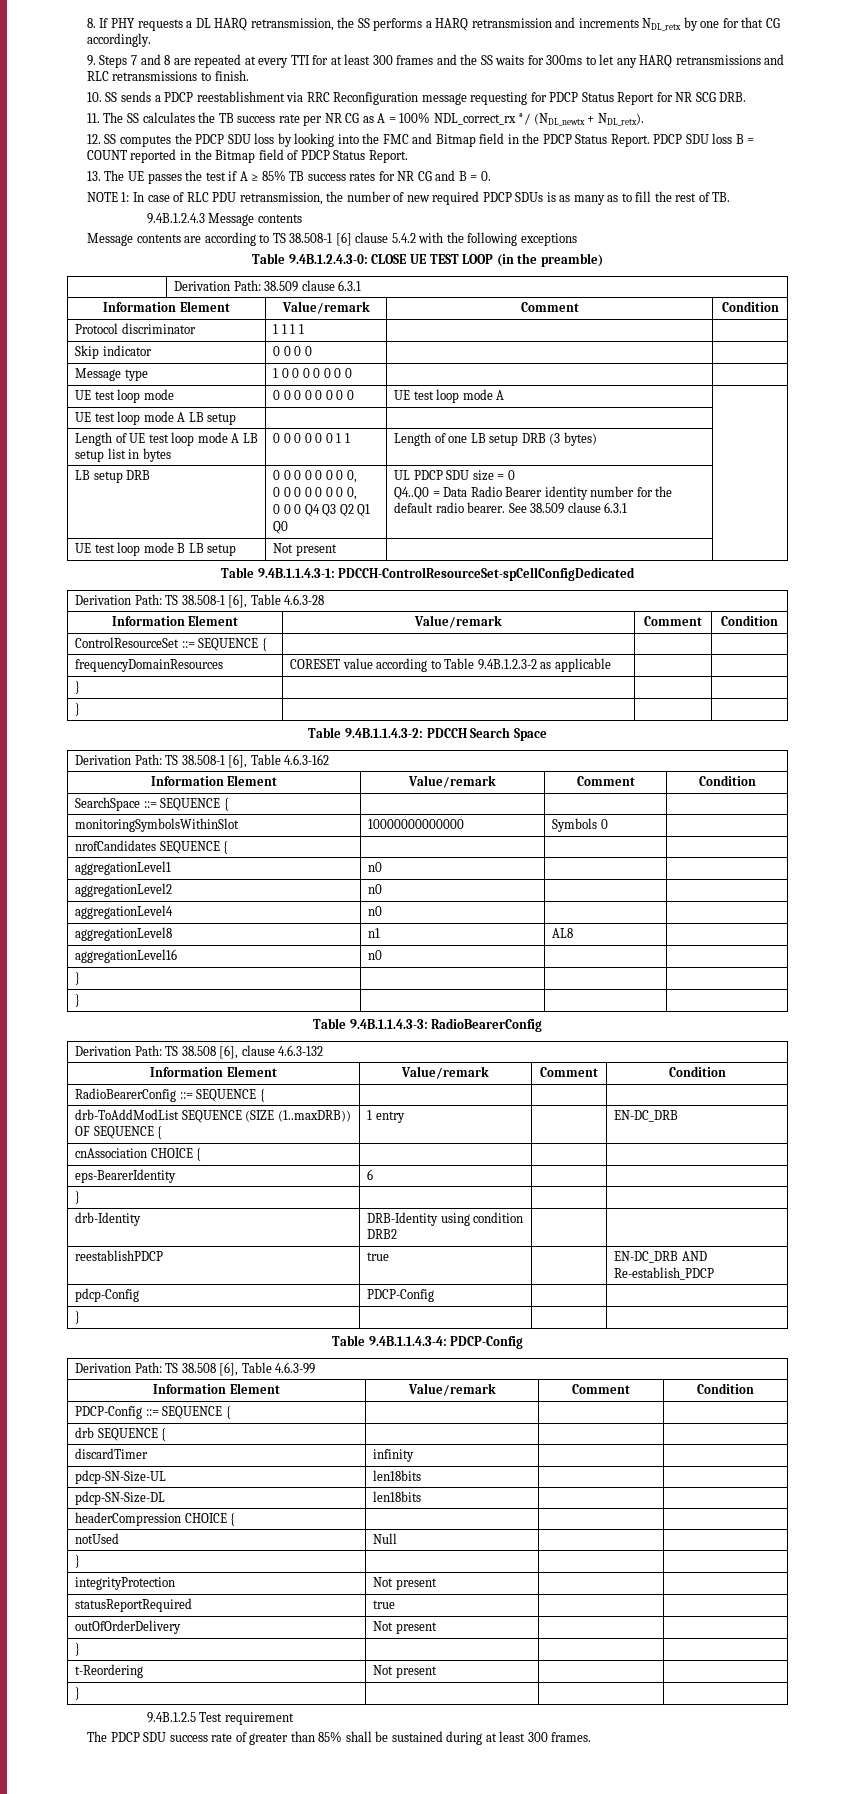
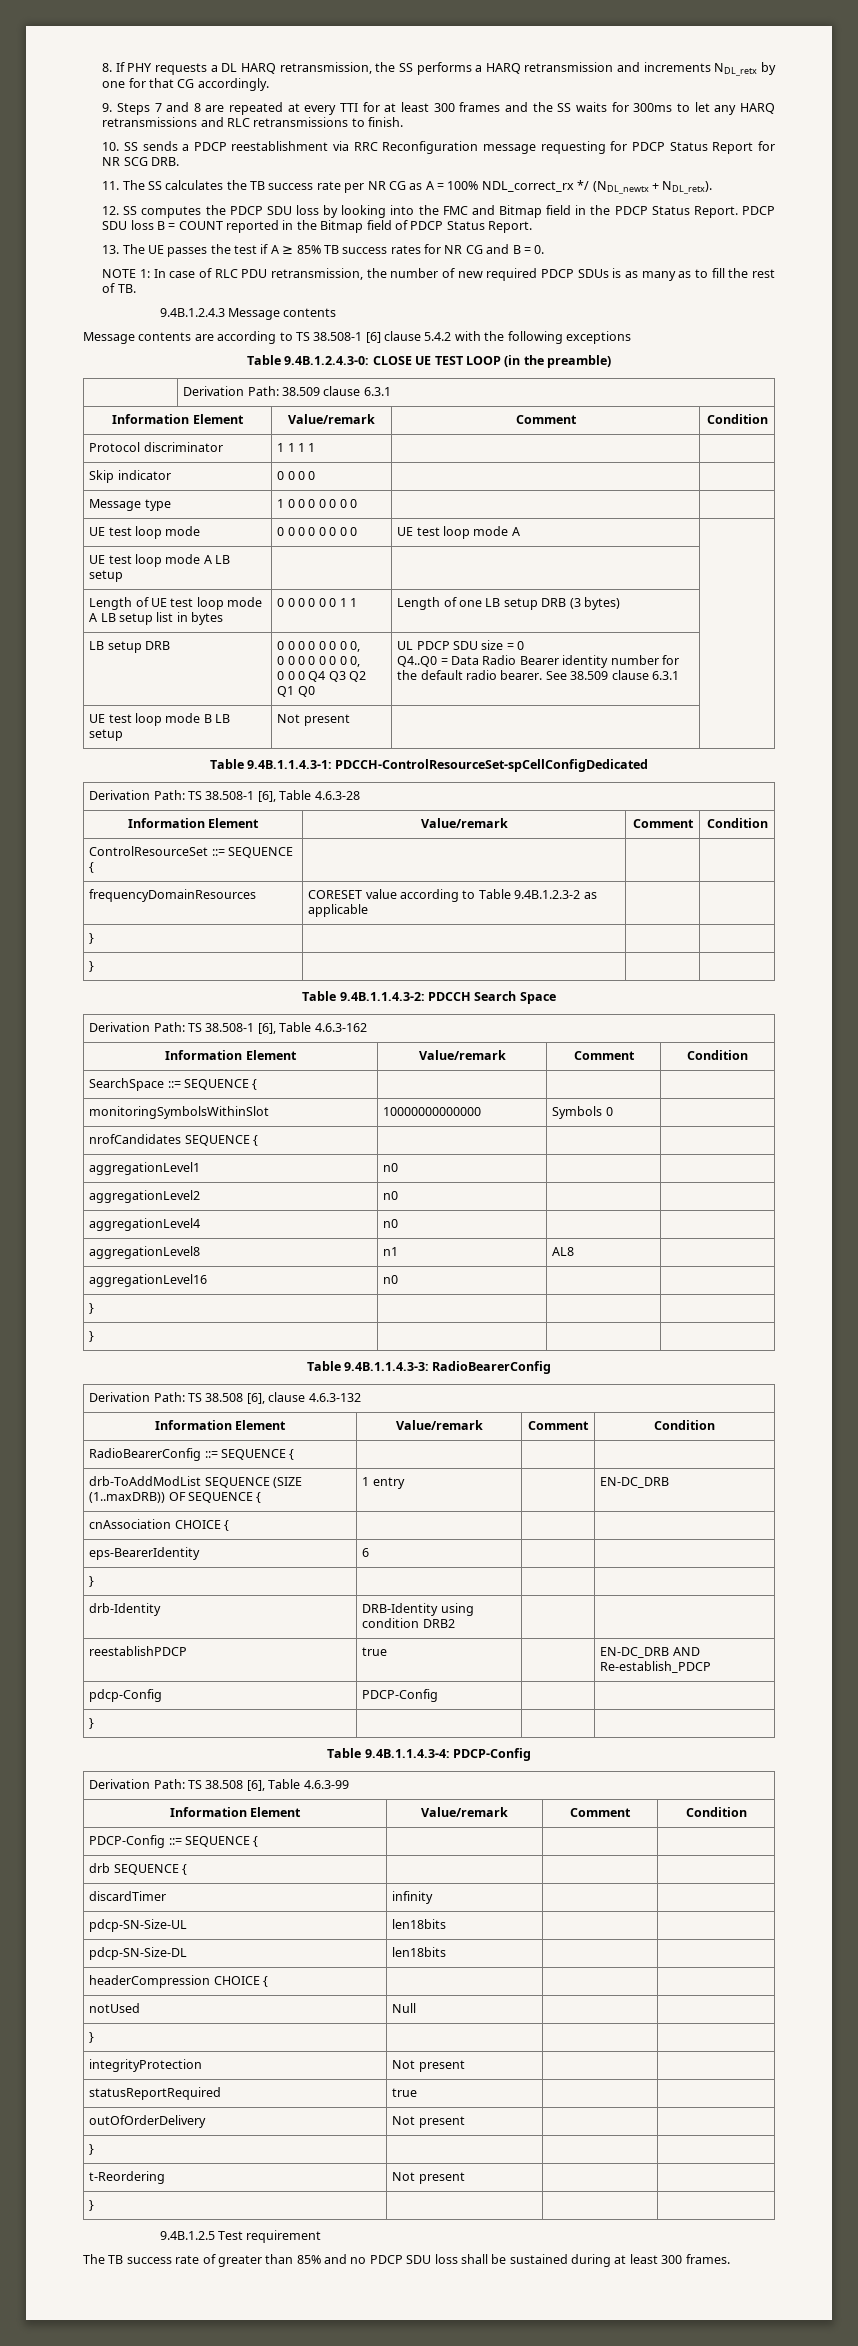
[110,1732,167,1742] PDCP SDU -> [108,2255,124,2264] TB
(343, 1736) none -> [324,2254,458,2264] and no PDCP SDU loss

